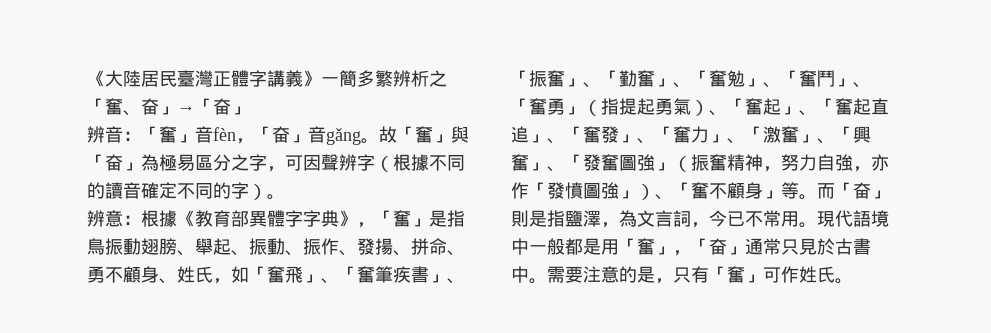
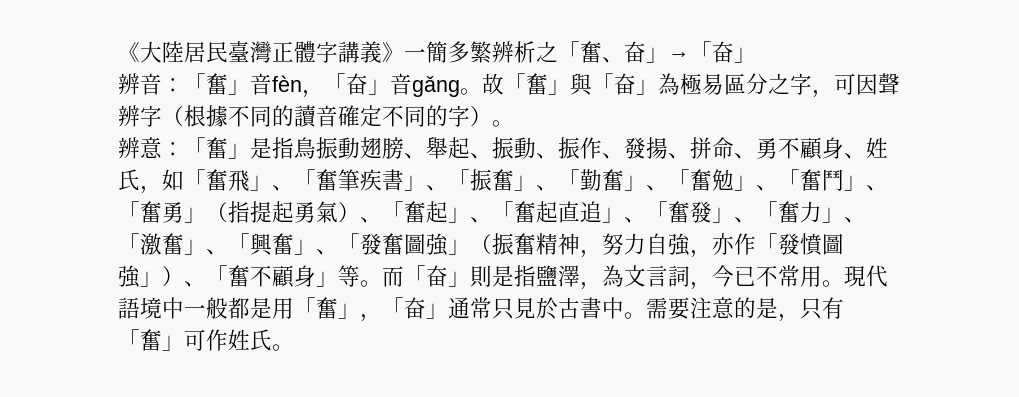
[141,210,375,228] 根據《教育部異體字字典》， -> (184, 149) none

